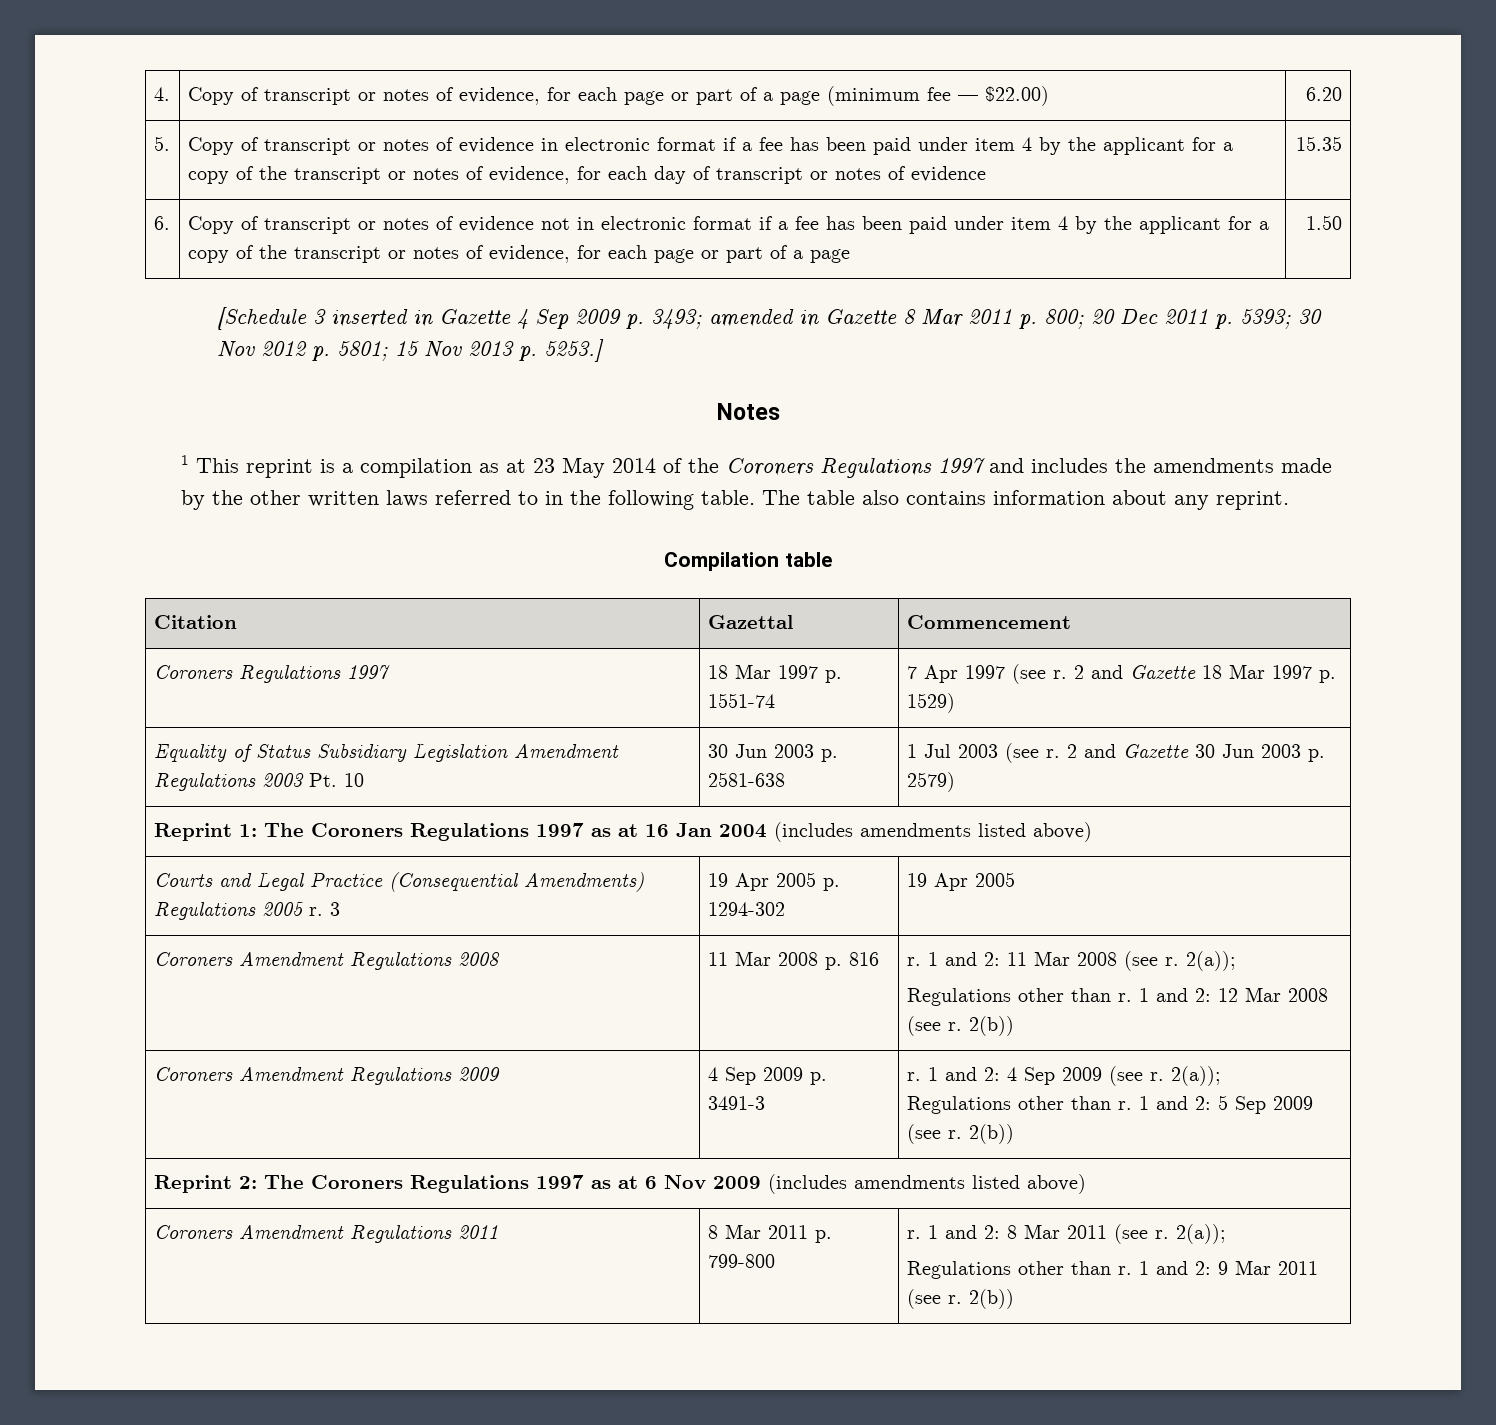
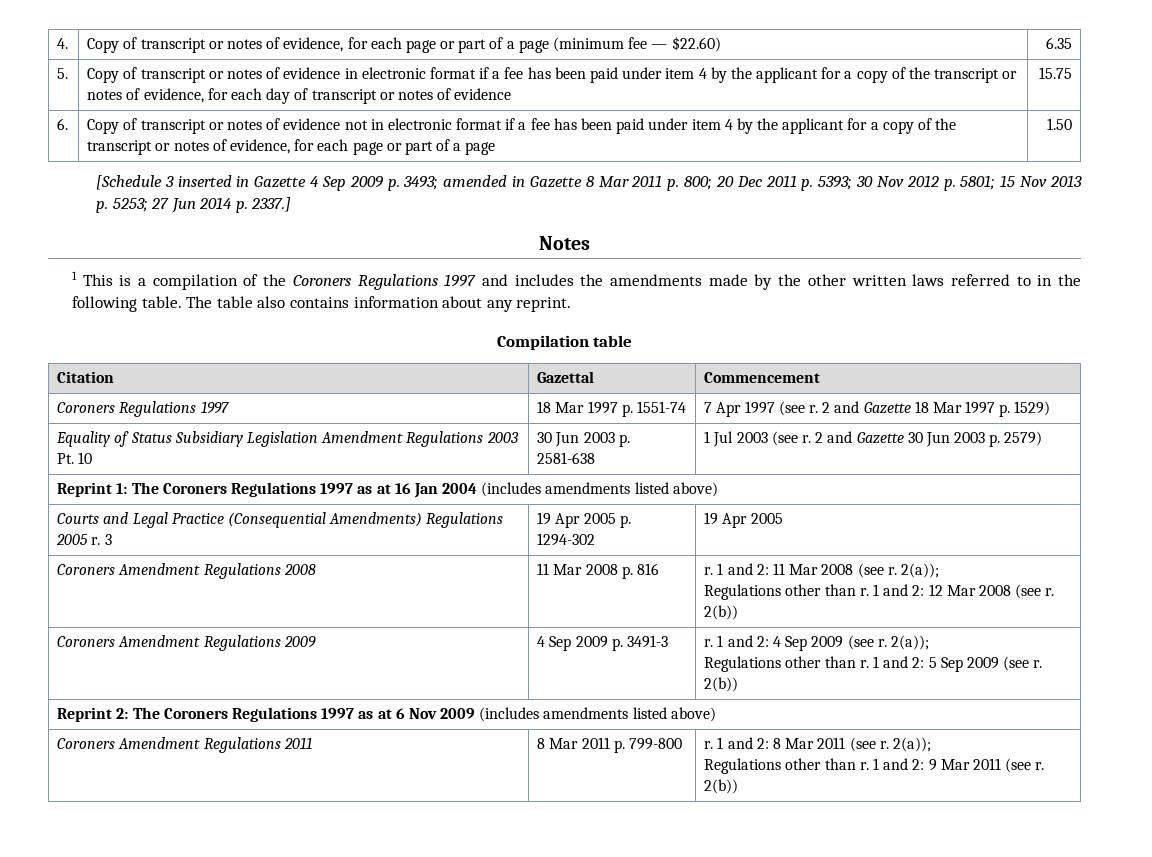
[984,86,1049,106] [1306,87,1343,101] $22.00) | 6.20 -> [671,36,721,52] [1045,37,1072,49] $22.60) | 6.35
[1296,136,1343,151] 15.35 -> [1038,67,1072,79] 15.75
[544,339,605,362] 5253.] -> [112,197,292,213] 5253; 27 Jun 2014 p. 2337.]
[246,459,314,478] reprint -> (113, 280) none
[479,457,657,478] as at 23 May 2014 -> (238, 282) none

